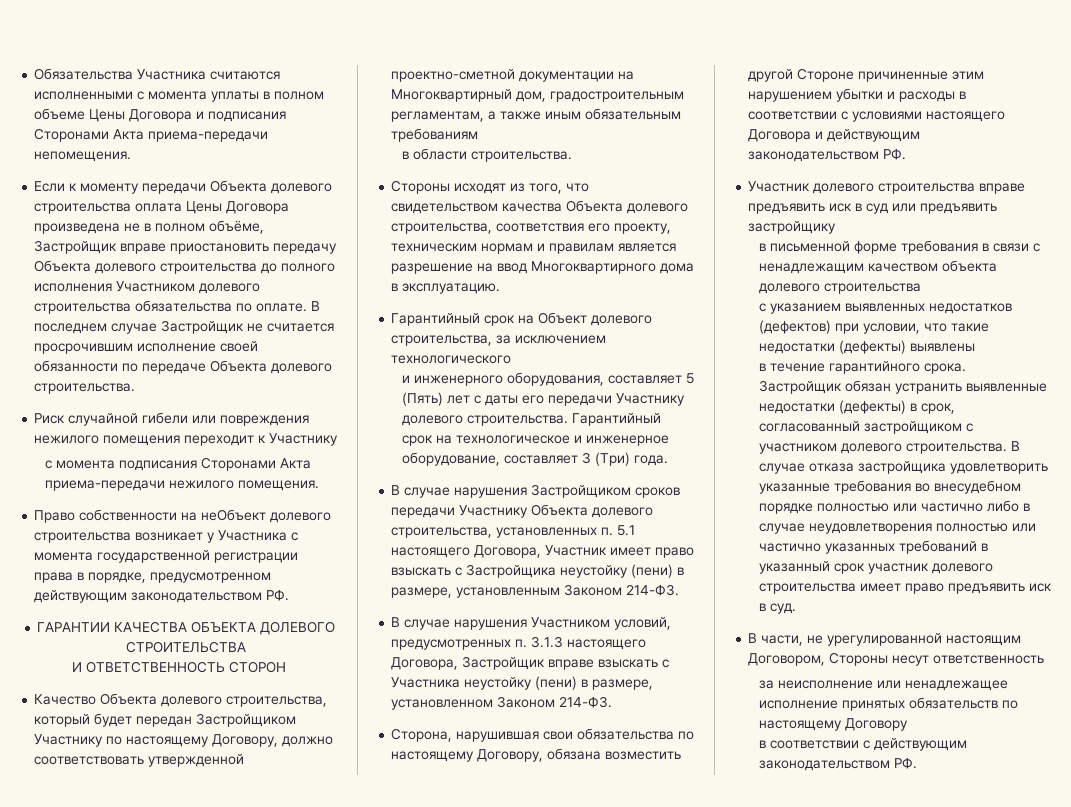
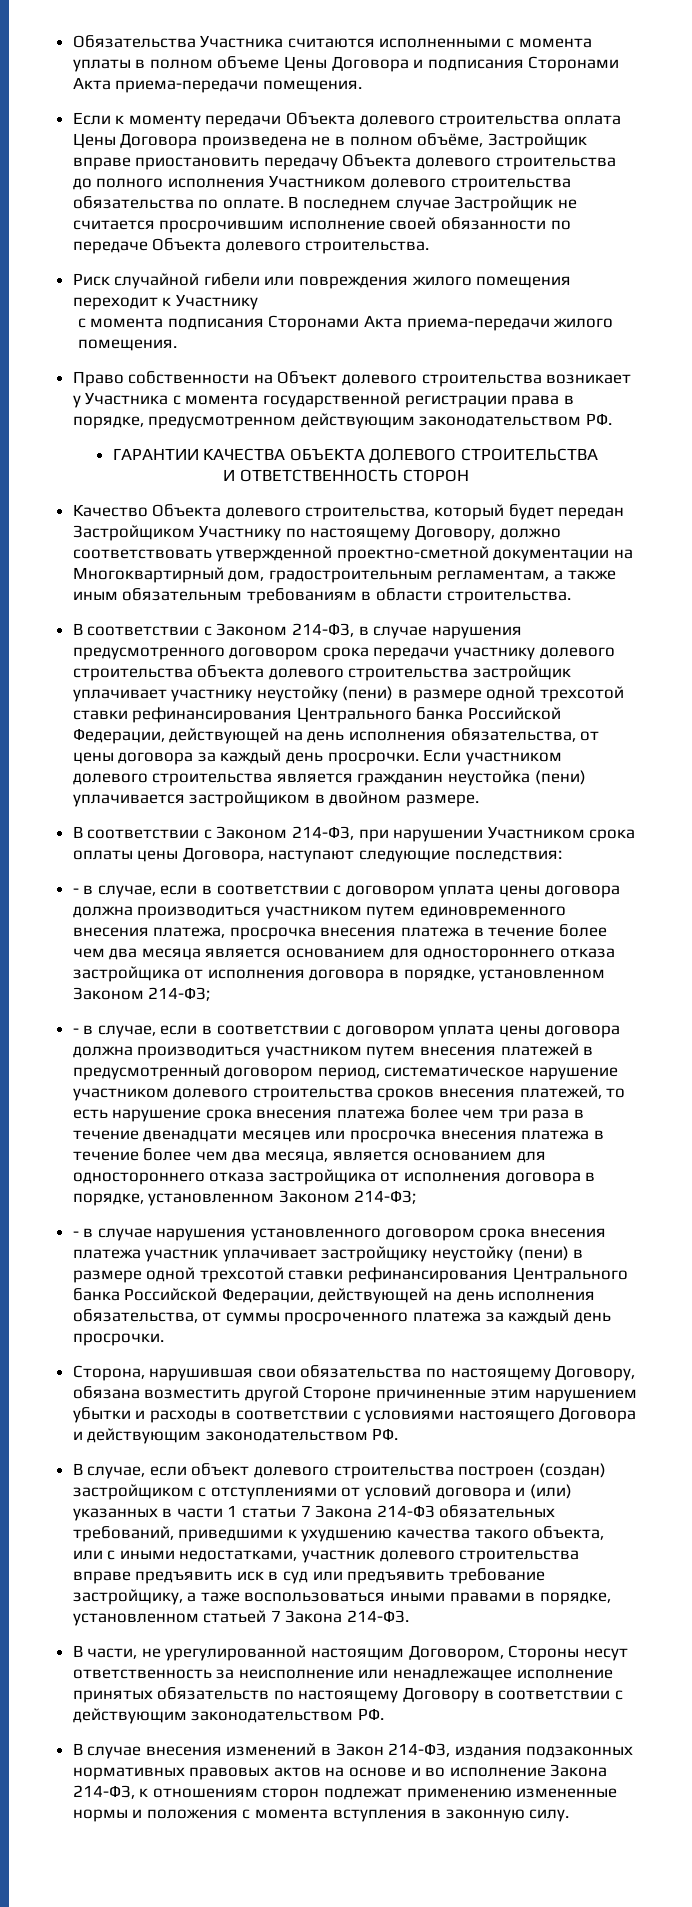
[34,151,132,162] непомещения. -> [262,80,362,92] помещения.
[34,435,100,444] нежилого -> [411,276,472,286] жилого
[169,480,235,489] нежилого -> [553,318,614,328] жилого
[201,509,267,521] неОбъект -> [277,371,338,384] Объект
(479, 135) // -> (357, 596) none
[391,180,590,194] [391,200,689,214] [391,223,672,234] [391,243,677,254] [391,261,695,274] [391,283,501,294] [391,312,653,326] [391,335,607,346] [391,355,512,364] [402,372,695,386] [402,392,686,406] [402,413,662,426] [402,435,670,446] [402,452,669,466] [391,484,681,498] [391,504,654,518] [391,525,636,538] [391,545,695,558] [391,564,685,578] [391,584,680,598] [391,617,672,630] [391,636,647,650] [391,656,670,670] [391,676,654,690] [391,696,613,710] Стороны исходят из того, что свидетельством качества Объекта долевого строительства, соответствия его проекту, техническим нормам и правилам является разрешение на ввод Многоквартирного дома в эксплуатацию. // Гарантийный срок на Объект долевого строительства, за исключением технологического // и инженерного оборудования, составляет 5 (Пять) лет с даты его передачи Участнику долевого строительства. Гарантийный срок на технологическое и инженерное оборудование, составляет 3 (Три) года. // В случае нарушения Застройщиком сроков передачи Участнику Объекта долевого строительства, установленных п. 5.1 настоящего Договора, Участник имеет право взыскать с Застройщика неустойку (пени) в размере, установленным Законом 214-ФЗ. // В случае нарушения Участником условий, предусмотренных п. 3.1.3 настоящего Договора, Застройщик вправе взыскать с Участника неустойку (пени) в размере, установленном Законом 214-ФЗ. -> [72,623,522,639] [72,647,615,660] [72,665,572,681] [72,686,624,702] [72,707,562,723] [72,728,600,744] [72,749,562,765] [72,770,586,786] [72,791,480,807] [72,826,636,842] [72,847,562,863] [72,885,620,898] [72,906,567,919] [72,924,607,940] [72,948,615,961] [72,966,606,982] [72,987,211,1001] [72,1025,620,1038] [72,1043,594,1059] [72,1064,619,1080] [72,1085,626,1101] [72,1106,585,1122] [72,1130,604,1143] [72,1148,546,1163] [72,1169,596,1185] [72,1190,417,1206] [72,1228,606,1241] [72,1246,584,1262] [72,1267,628,1283] [72,1288,596,1304] [72,1309,611,1325] [72,1333,164,1346] В соответствии с Законом 214-ФЗ, в случае нарушения предусмотренного договором срока передачи участнику долевого строительства объекта долевого строительства застройщик уплачивает участнику неустойку (пени) в размере одной трехсотой ставки рефинансирования Центрального банка Российской Федерации, действующей на день исполнения обязательства, от цены договора за каждый день просрочки. Если участником долевого строительства является гражданин неустойка (пени) уплачивается застройщиком в двойном размере. // В соответствии с Законом 214-ФЗ, при нарушении Участником срока оплаты цены Договора, наступают следующие последствия: // - в случае, если в соответствии с договором уплата цены договора должна производиться участником путем единовременного внесения платежа, просрочка внесения платежа в течение более чем два месяца является основанием для одностороннего отказа застройщика от исполнения договора в порядке, установленном Законом 214-ФЗ; // - в случае, если в соответствии с договором уплата цены договора должна производиться участником путем внесения платежей в предусмотренный договором период, систематическое нарушение участником долевого строительства сроков внесения платежей, то есть нарушение срока внесения платежа более чем три раза в течение двенадцати месяцев или просрочка внесения платежа в течение более чем два месяца, является основанием для одностороннего отказа застройщика от исполнения договора в порядке, установленном Законом 214-ФЗ; // - в случае нарушения установленного договором срока внесения платежа участник уплачивает застройщику неустойку (пени) в размере одной трехсотой ставки рефинансирования Центрального банка Российской Федерации, действующей на день исполнения обязательства, от суммы просроченного платежа за каждый день просрочки.
[748,181,811,192] Участник -> [72,1463,606,1479] [72,1484,572,1500] [72,1505,556,1521] [72,1526,605,1542] [72,1550,376,1563] В случае, если объект долевого строительства построен (создан) застройщиком с отступлениями от условий договора и (или) указанных в части 1 статьи 7 Закона 214-ФЗ обязательных требований, приведшими к ухудшению качества такого объекта, или с иными недостатками, участник
[748,221,837,234] [759,240,1041,254] [759,260,998,274] [759,283,922,294] [759,303,1013,314] [759,320,990,334] [759,340,976,354] [759,361,967,374] [759,380,1048,394] [759,400,956,414] [759,421,974,434] [759,441,1021,454] [759,461,1049,474] [759,480,1022,494] [759,500,1031,514] [759,523,1037,534] [759,540,989,554] [759,561,994,574] [759,583,1053,594] [759,603,797,614] застройщику // в письменной форме требования в связи с ненадлежащим качеством объекта долевого строительства // с указанием выявленных недостатков (дефектов) при условии, что такие недостатки (дефекты) выявлены // в течение гарантийного срока. Застройщик обязан устранить выявленные недостатки (дефекты) в срок, согласованный застройщиком с участником долевого строительства. В случае отказа застройщика удовлетворить указанные требования во внесудебном порядке полностью или частично либо в случае неудовлетворения полностью или частично указанных требований в указанный срок участник долевого строительства имеет право предъявить иск в суд. -> [448,1568,545,1584] [72,1589,611,1605] [72,1610,410,1626] требование застройщику, а таже воспользоваться иными правами в порядке, установленном статьей 7 Закона 214-ФЗ.
(1045, 659) // -> (212, 1674) none
(909, 724) // -> (480, 1695) none
(918, 763) none -> [72,1743,634,1759] [72,1764,608,1780] [72,1785,618,1801] [72,1809,570,1822] // В случае внесения изменений в Закон 214-ФЗ, издания подзаконных нормативных правовых актов на основе и во исполнение Закона 214-ФЗ, к отношениям сторон подлежат применению измененные нормы и положения с момента вступления в законную силу.

